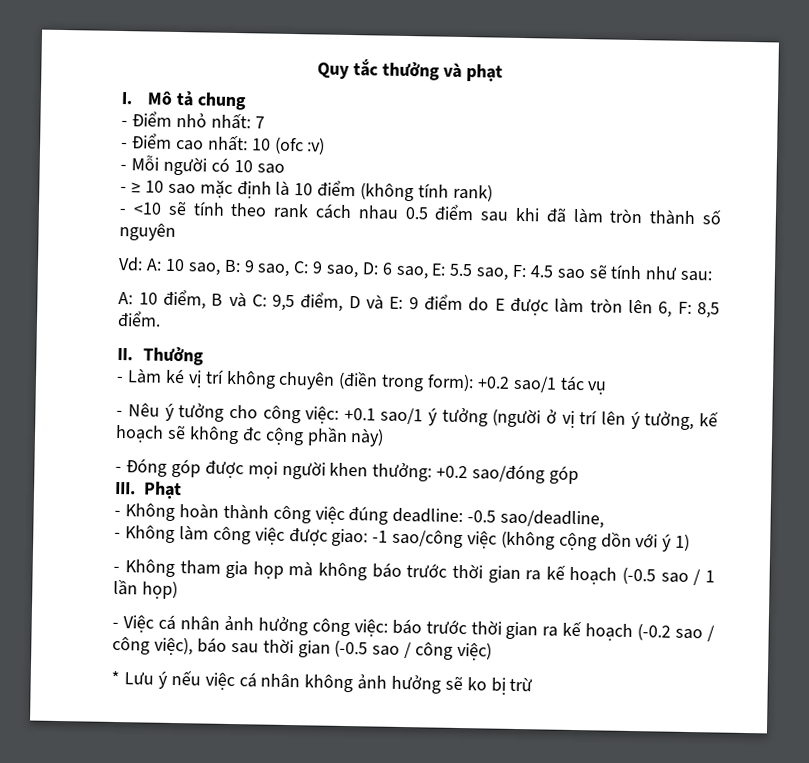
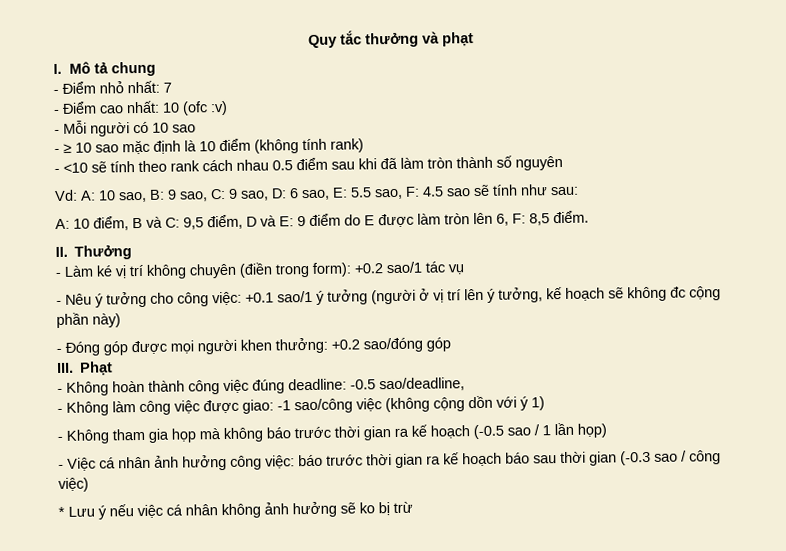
[637,623,715,642] [112,636,194,656] (-0.2 sao / công việc), -> (503, 459) none
[334,639,369,658] (-0.5 -> [620,450,652,466] (-0.3

